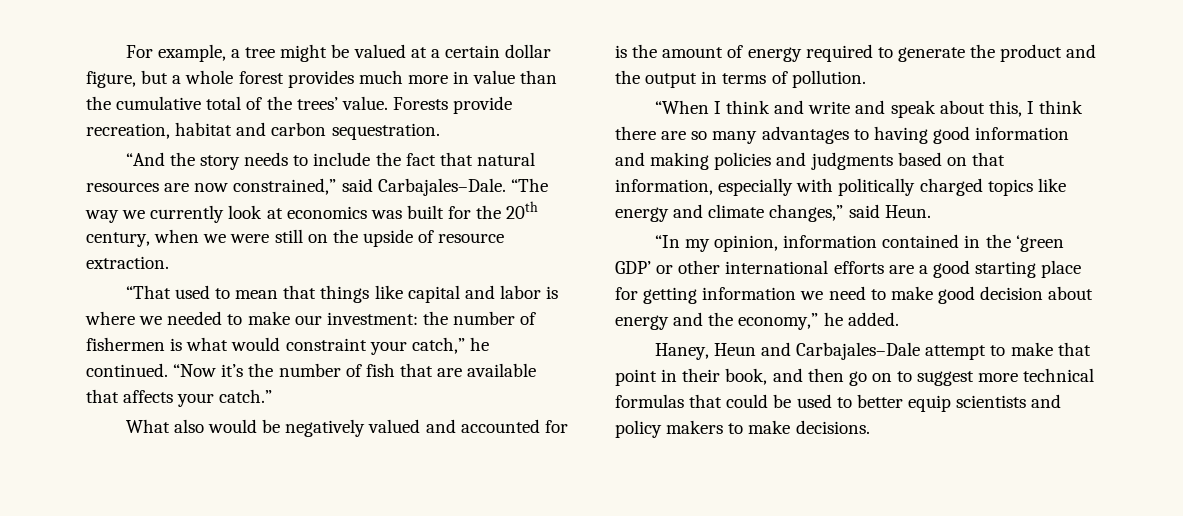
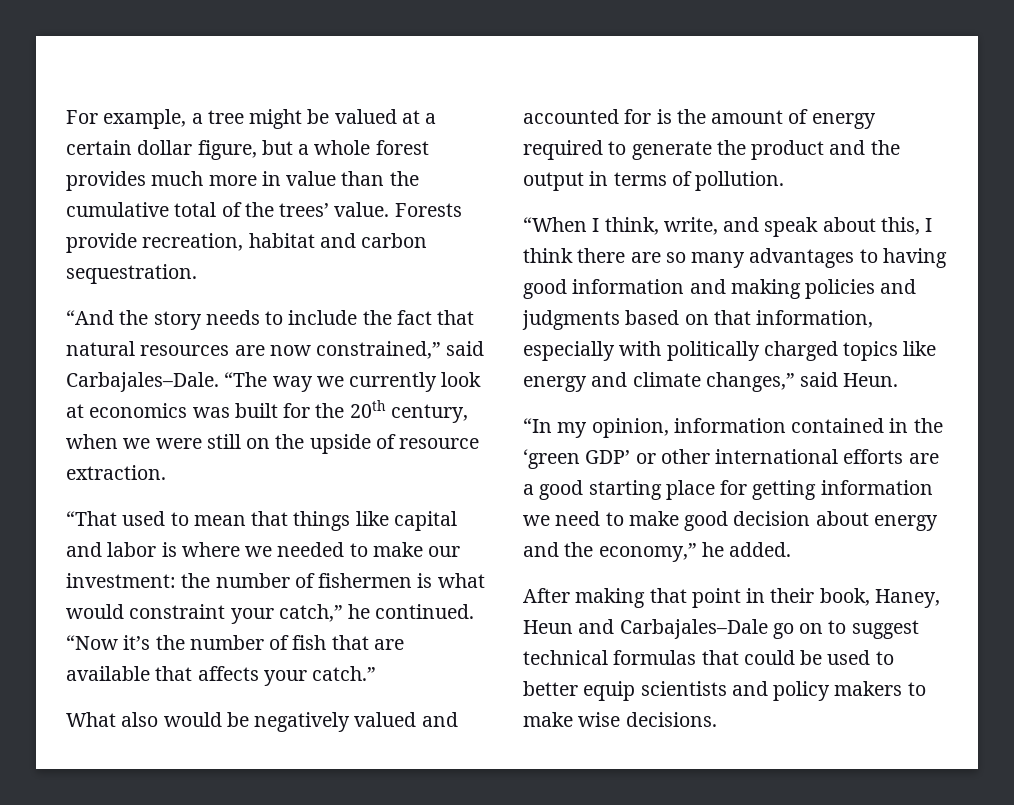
[726,100,851,114] think and write -> [604,217,718,235] think, write,
[654,342,1053,360] Haney, Heun and Carbajales–Dale attempt to make -> [523,588,646,608] After making
[772,368,844,382] and then -> [874,589,940,608] [523,619,768,639] Haney, Heun and Carbajales–Dale
[978,373,1019,382] more -> (919, 629) none
(791, 427) none -> [578,712,621,727] wise

